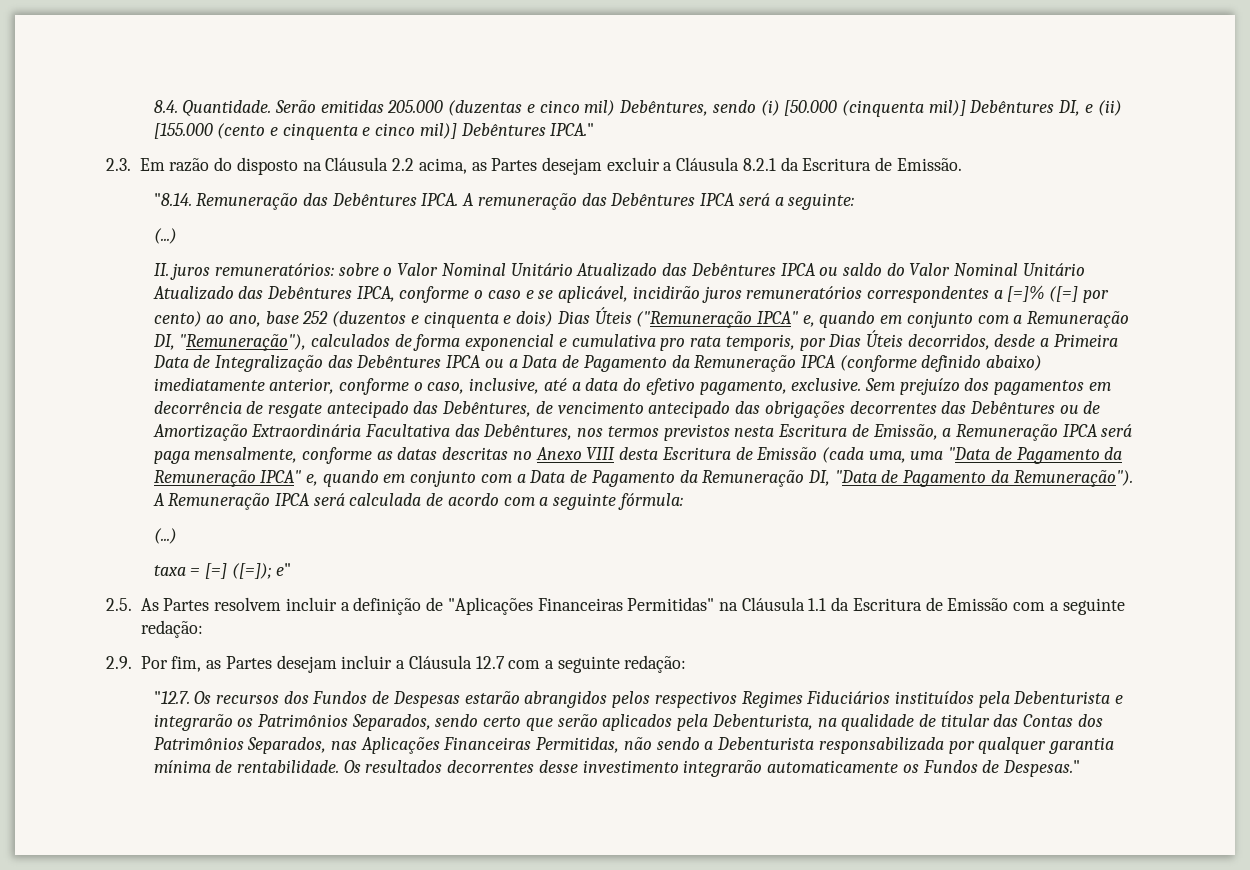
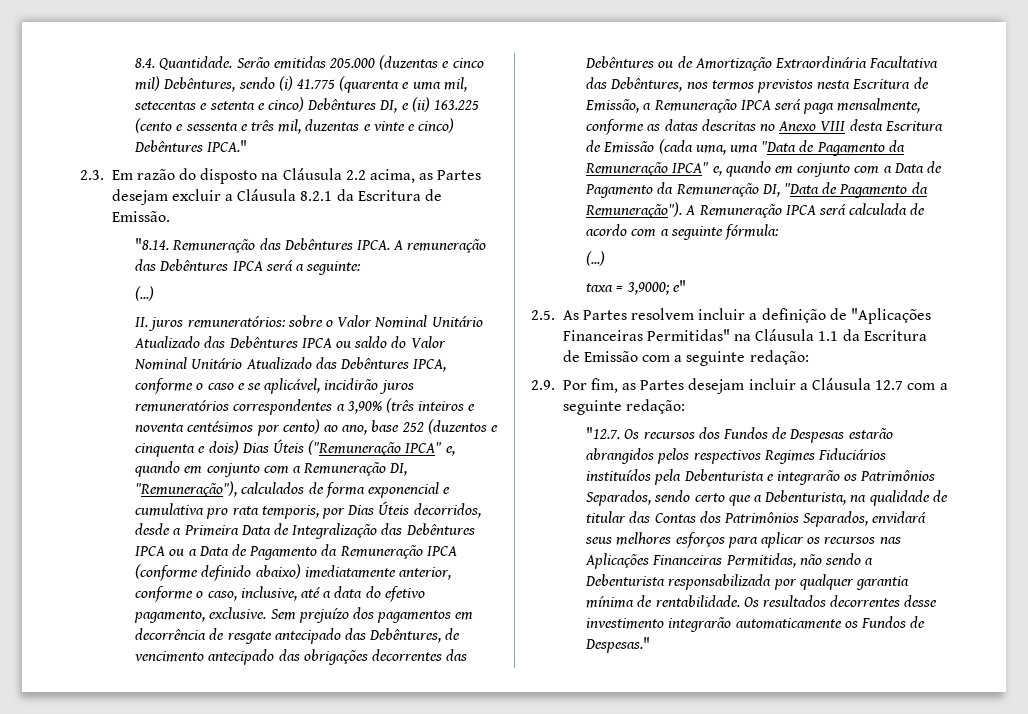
[784,100,966,117] [50.000 (cinquenta mil)] -> [297,76,467,93] [134,97,305,112] 41.775 (quarenta e uma mil, setecentas e setenta e cinco)
[153,123,213,139] [155.000 -> [433,100,479,110] 163.225
[282,123,457,140] cinquenta e cinco mil)] -> [185,118,455,134] sessenta e três mil, duzentas e vinte e cinco)
[1007,285,1079,302] [=]% ([=] -> [346,398,476,414] [135,421,254,433] 3,90% (três inteiros e noventa centésimos
[204,563,272,579] [=] ([=]); -> [626,282,670,295] 3,9000;
[557,713,709,731] serão aplicados pela -> [754,495,763,502] a
(327, 745) none -> [872,511,927,523] [585,532,876,548] envidará seus melhores esforços para aplicar os recursos

